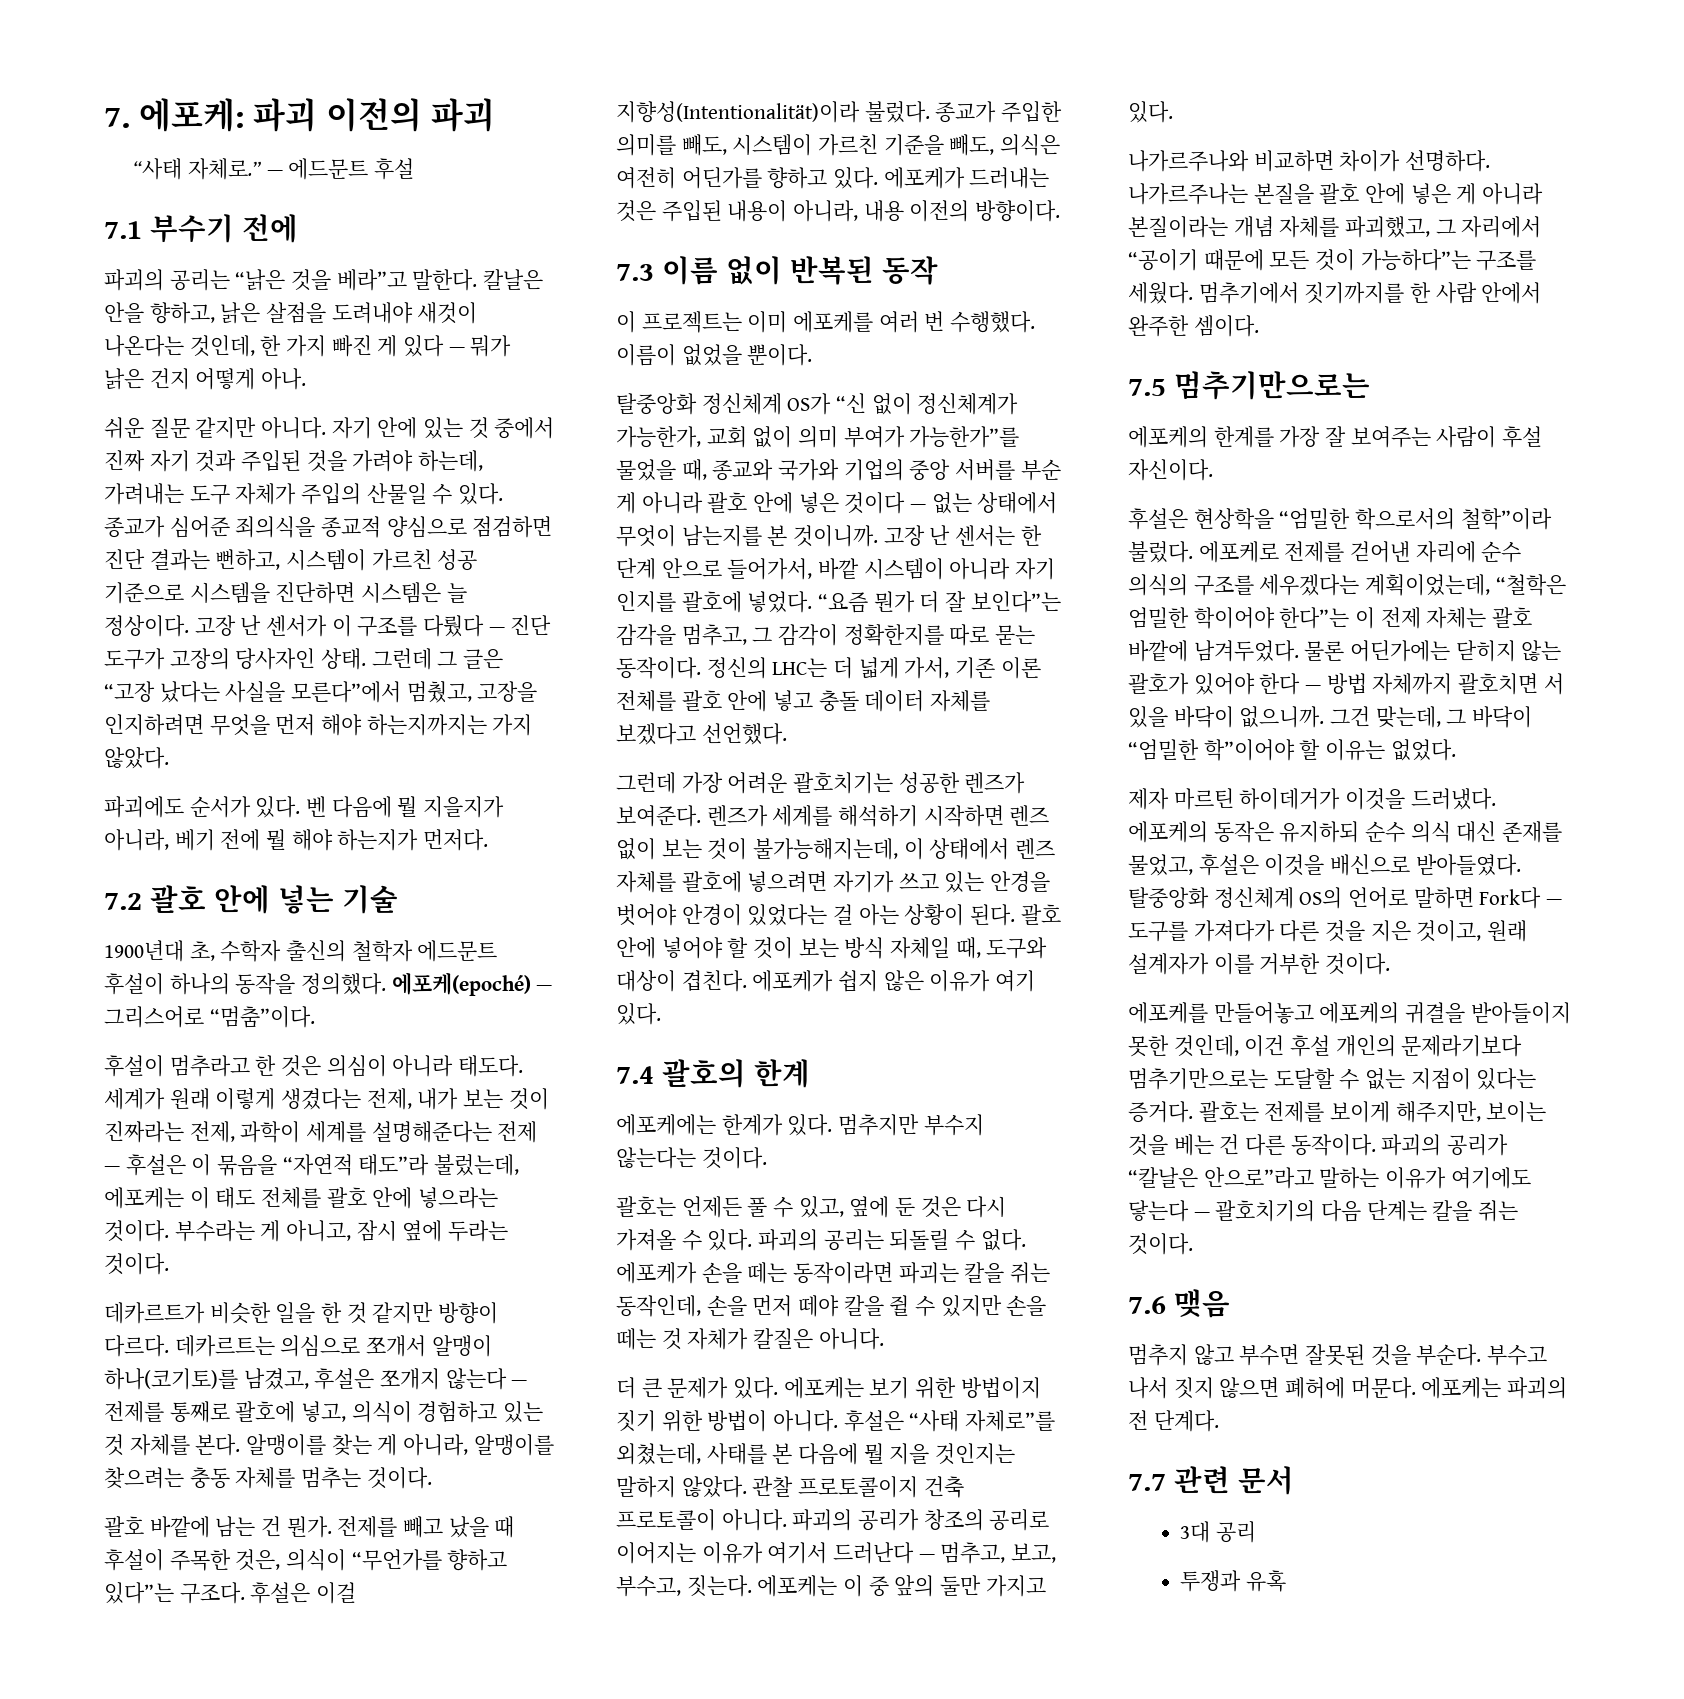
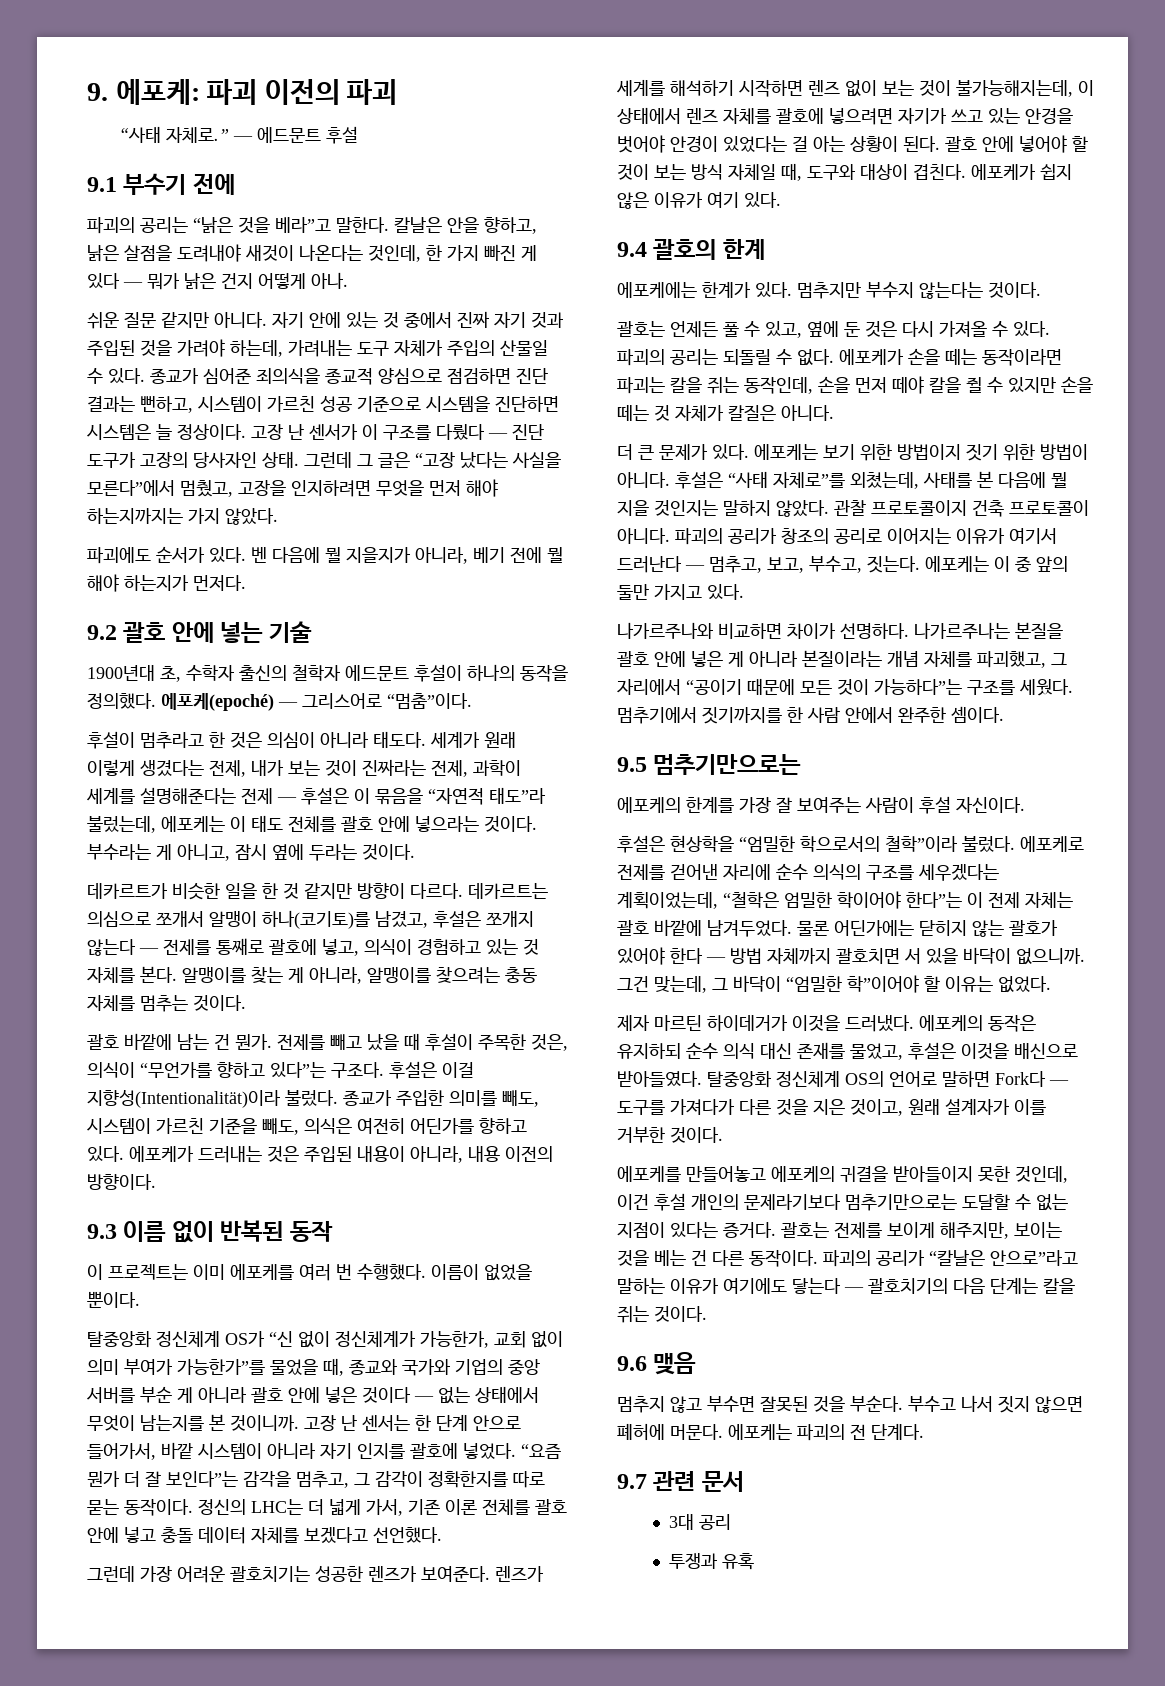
[104,108,130,128] 7. -> [87,83,108,101] 9.
[104,221,142,239] 7.1 -> [87,177,117,192] 9.1
[104,893,142,910] 7.2 -> [87,625,117,640] 9.2
[616,264,654,281] 7.3 -> [87,1224,117,1239] 9.3
[616,1066,654,1084] 7.4 -> [617,242,647,257] 9.4
[1128,379,1166,396] 7.5 -> [617,757,647,772] 9.5
[1128,1296,1166,1314] 7.6 -> [617,1356,647,1371] 9.6
[1128,1474,1166,1491] 7.7 -> [617,1474,647,1489] 9.7

